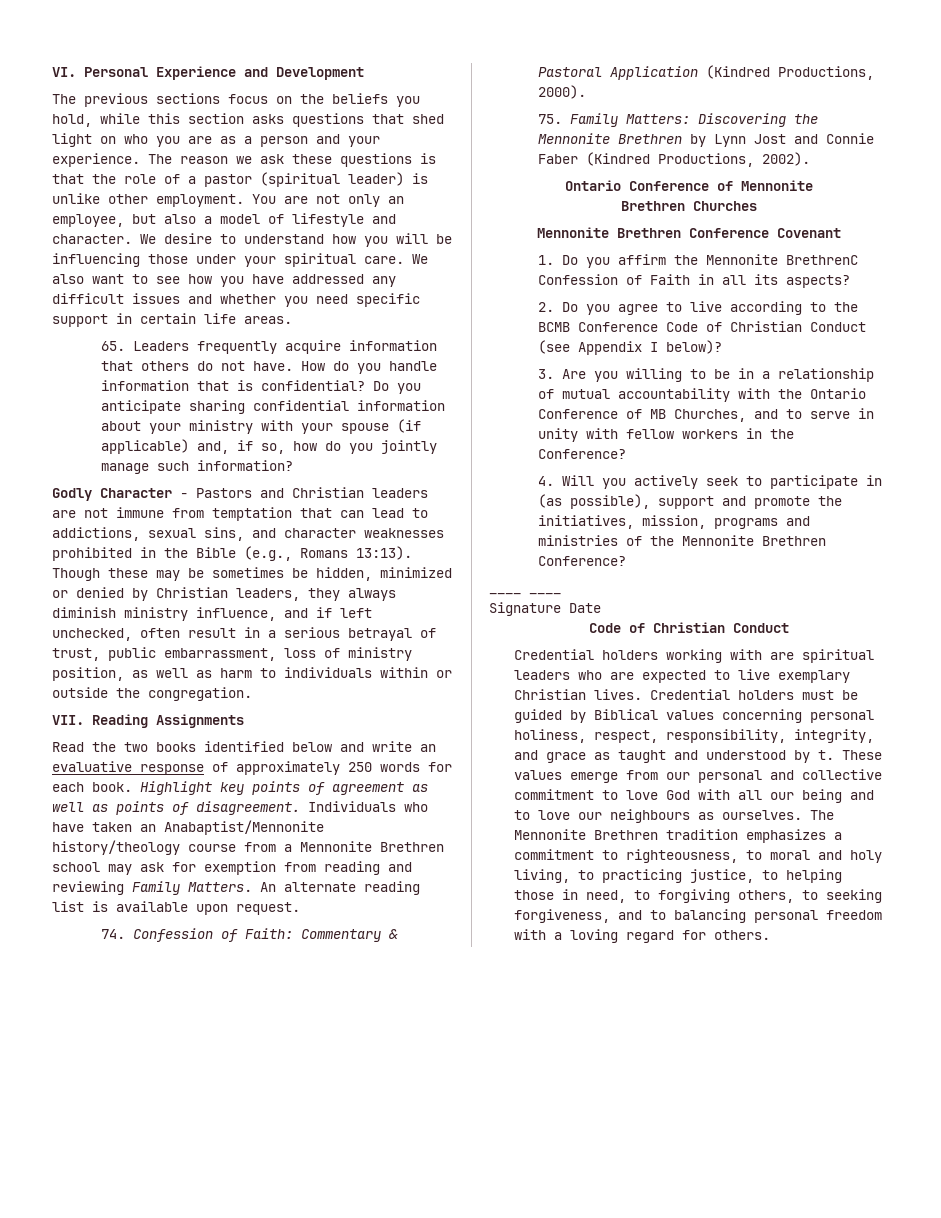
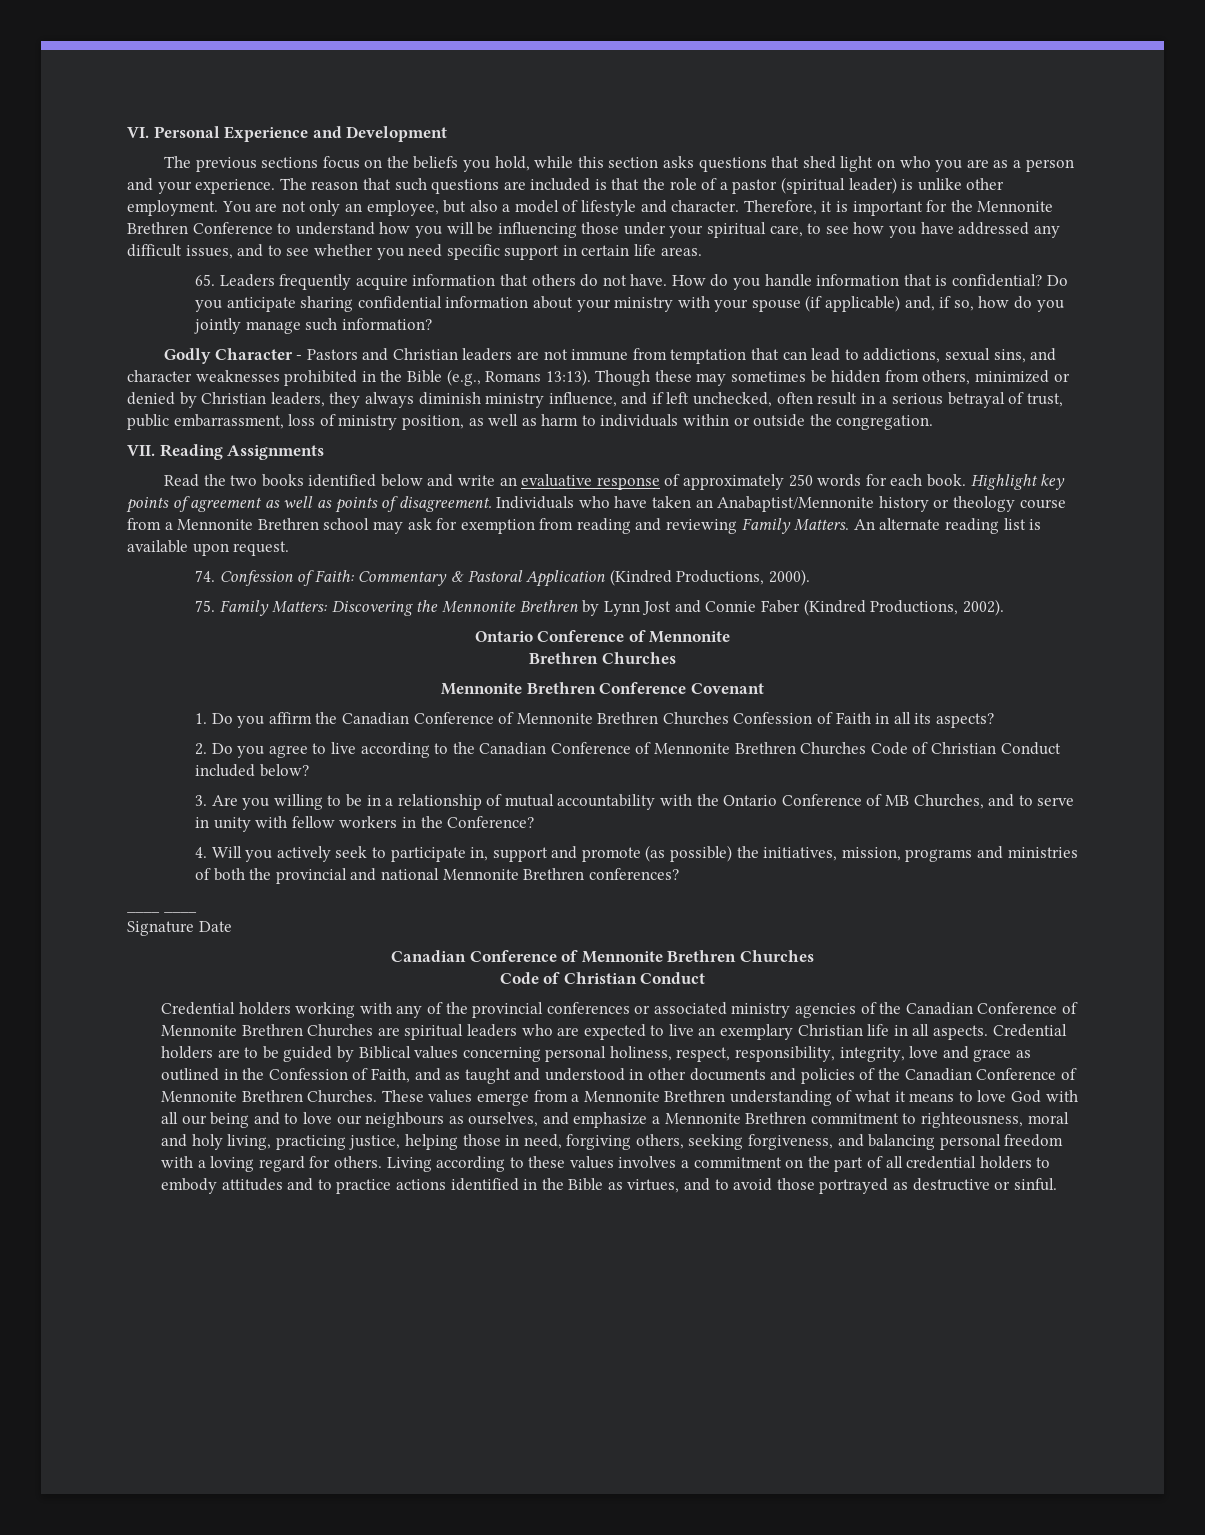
[236,153,412,167] we ask these questions -> [362,178,591,194] that such questions are included
[140,233,212,244] We desire -> [743,200,1054,216] [127,222,273,234] Therefore, it is important for the Mennonite Brethren Conference
[364,254,428,264] [52,274,124,284] care. We also want -> [769,225,803,237] care,
[132,293,212,304] issues and -> [185,244,310,259] issues, and to see
[188,568,204,578] be -> (727, 379) none
[316,567,372,581] hidden, -> [831,370,971,385] hidden from others,
[52,840,180,855] history/theology -> [878,496,1016,512] history or theology
[706,254,859,265] Mennonite BrethrenC -> [341,712,729,725] Canadian Conference of Mennonite Brethren Churches
[538,321,867,332] [538,340,723,355] BCMB Conference Code of Christian Conduct (see Appendix I below)? -> [479,742,1061,755] [194,764,309,777] Canadian Conference of Mennonite Brethren Churches Code of Christian Conduct included below?
[866,475,883,486] [538,494,651,509] in (as possible), -> [470,847,489,861] in,
(811, 502) none -> [645,845,733,862] (as possible)
[650,535,827,546] [538,556,627,566] the Mennonite Brethren Conference? -> [213,868,679,884] both the provincial and national Mennonite Brethren conferences?
(601, 608) none -> [391,950,814,963] // Canadian Conference of Mennonite Brethren Churches
(762, 654) none -> [396,1002,1079,1018] [160,1024,374,1037] any of the provincial conferences or associated ministry agencies of the Canadian Conference of Mennonite Brethren Churches
(770, 674) none -> [698,1027,716,1036] an
[593,689,834,700] lives. Credential holders must -> [867,1024,1067,1040] [160,1046,259,1059] life in all aspects. Credential holders are to
(874, 736) none -> [909,1046,939,1058] love
[617,750,882,763] [513,769,882,783] [513,789,594,800] taught and understood by t. These values emerge from our personal and collective commitment -> [160,1068,1077,1084] [160,1090,955,1106] outlined in the Confession of Faith, and as taught and understood in other documents and policies of the Canadian Conference of Mennonite Brethren Churches. These values emerge from a Mennonite Brethren understanding of what it means
[721,810,834,820] [513,829,842,843] ourselves. The Mennonite Brethren tradition emphasizes a -> [468,1112,807,1128] ourselves, and emphasize a Mennonite Brethren
[745,850,762,860] to -> (1024, 1120) none
[577,870,594,880] to -> (272, 1142) none
[761,870,778,880] to -> (401, 1142) none
[633,890,650,900] to -> (562, 1141) none
[801,890,818,900] to -> (684, 1141) none
[649,910,666,920] to -> (864, 1140) none
(770, 935) none -> [386,1156,1051,1172] [160,1178,1057,1194] Living according to these values involves a commitment on the part of all credential holders to embody attitudes and to practice actions identified in the Bible as virtues, and to avoid those portrayed as destructive or sinful.

